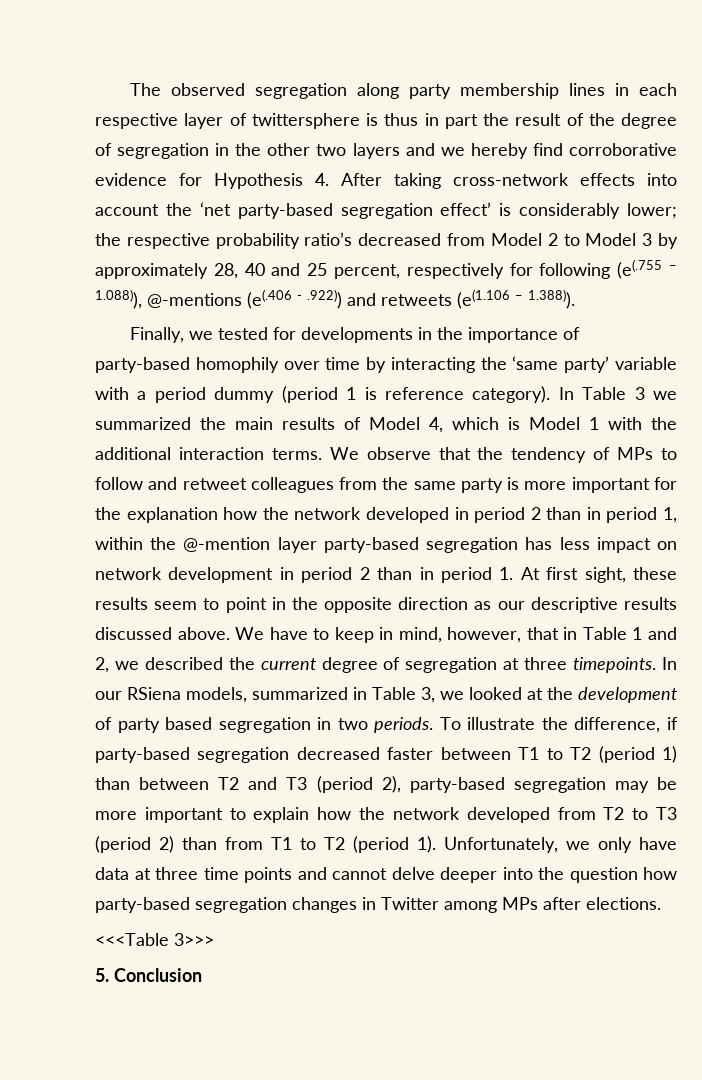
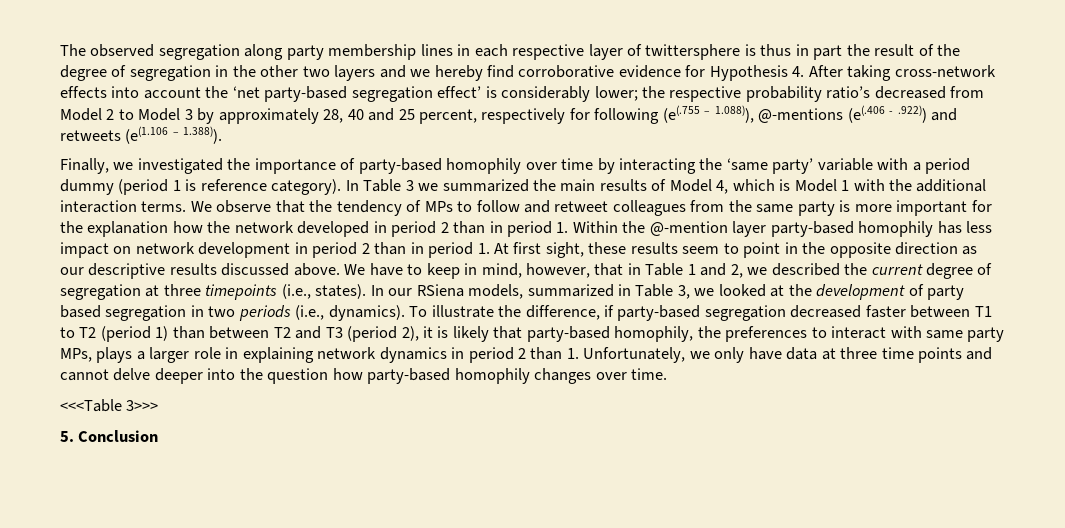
[218,327,433,343] tested for developments in -> [137,158,223,174] investigated
[662,507,677,523] [95,537,143,550] 1, within -> [556,221,618,233] 1. Within
[426,537,519,553] segregation -> [858,221,934,237] homophily
[573,657,657,673] timepoints. -> [205,284,367,300] timepoints (i.e., states).
[374,717,434,733] periods. -> [238,305,405,321] periods (i.e., dynamics).
[409,777,678,793] [95,807,677,823] [95,836,436,853] party-based segregation may be more important to explain how the network developed from T2 to T3 (period 2) than from T1 to T2 (period 1). -> [423,326,1005,342] [60,347,579,363] it is likely that party-based homophily, the preferences to interact with same party MPs, plays a larger role in explaining network dynamics in period 2 than 1.
[195,897,661,913] segregation changes in Twitter among MPs after elections. -> [454,368,668,384] homophily changes over time.

